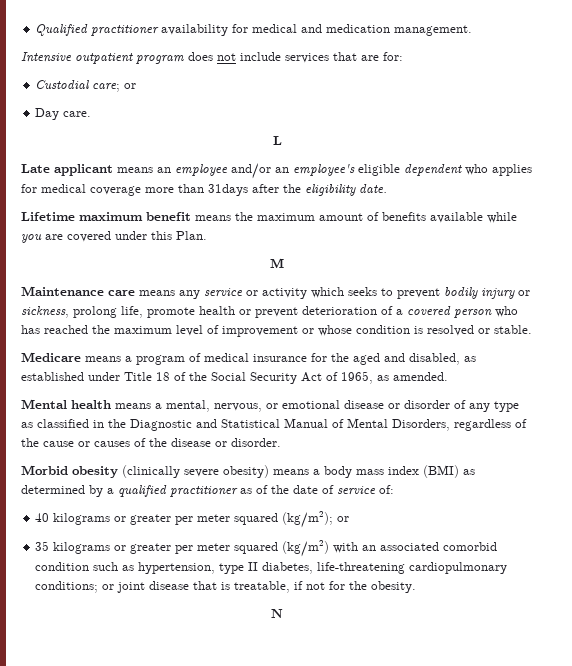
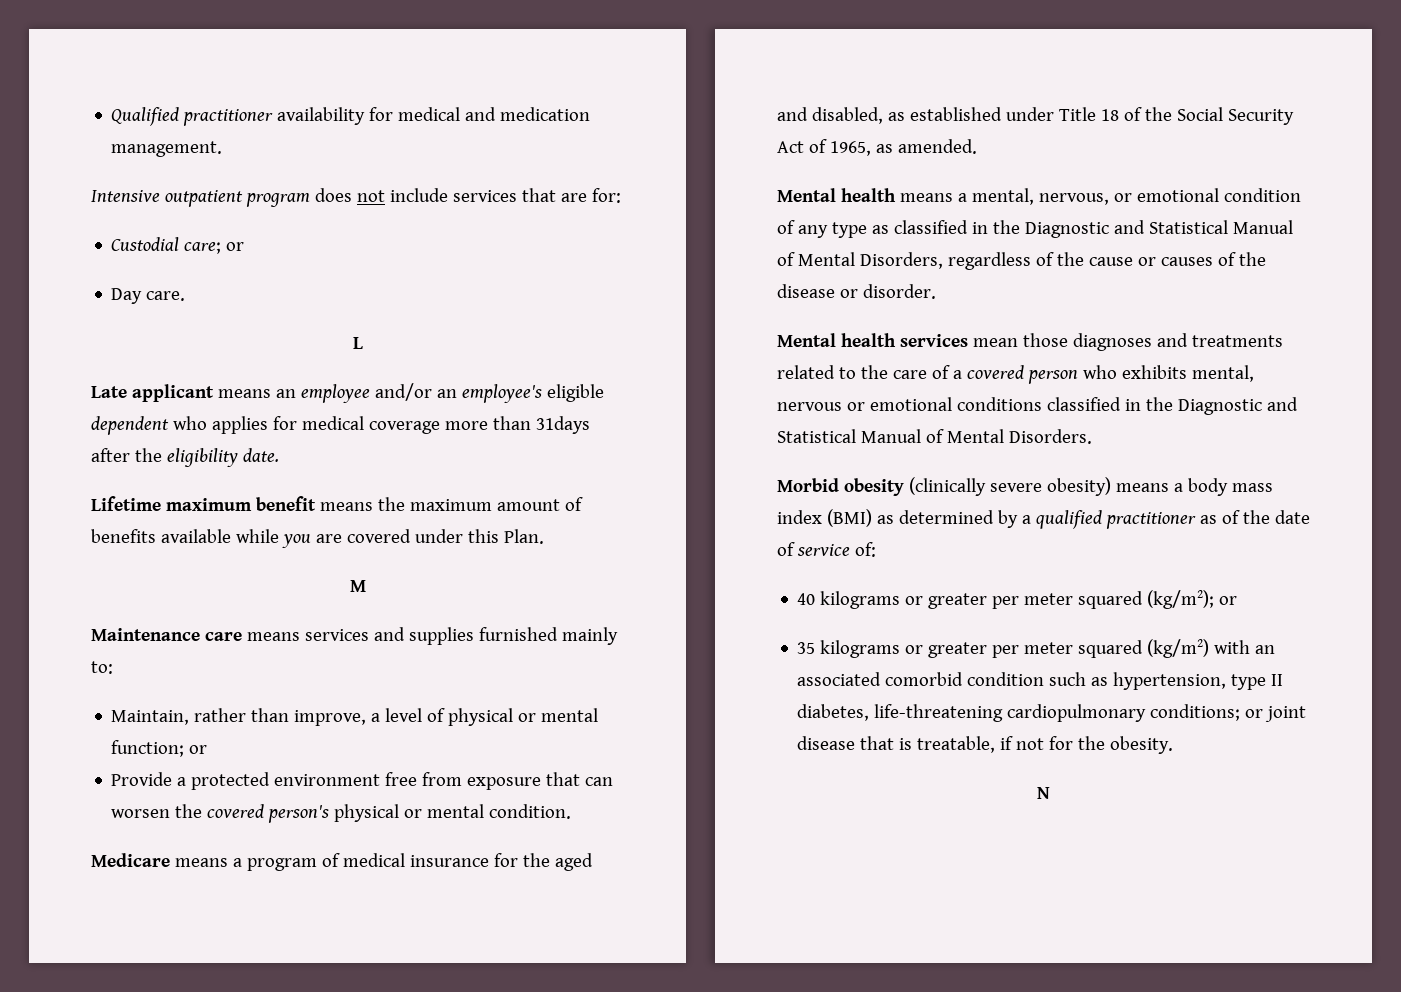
[179,287,530,299] [21,306,518,318] [21,325,532,337] any service or activity which seeks to prevent bodily injury or sickness, prolong life, promote health or prevent deterioration of a covered person who has reached the maximum level of improvement or whose condition is resolved or stable. -> [304,627,618,645] [91,661,113,674] [111,708,599,726] [111,740,208,757] [111,772,614,790] [111,804,572,823] services and supplies furnished mainly to: // Maintain, rather than improve, a level of physical or mental function; or // Provide a protected environment free from exposure that can worsen the covered person's physical or mental condition.
[344,400,450,409] disease or disorder -> [1223,188,1301,202] condition
(281, 442) none -> [777,333,1283,351] [777,365,1254,384] [777,397,1298,415] [777,429,1092,444] // Mental health services mean those diagnoses and treatments related to the care of a covered person who exhibits mental, nervous or emotional conditions classified in the Diagnostic and Statistical Manual of Mental Disorders.

